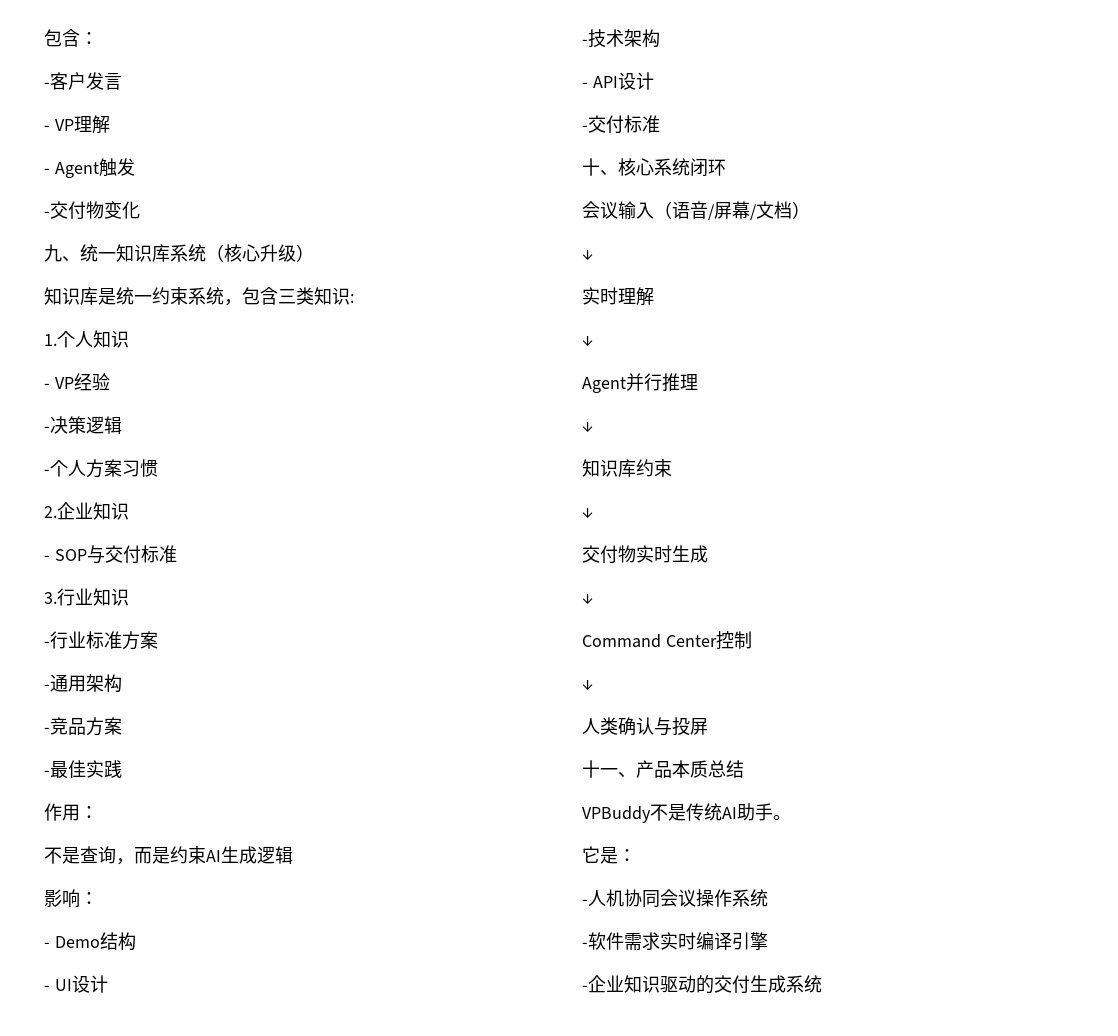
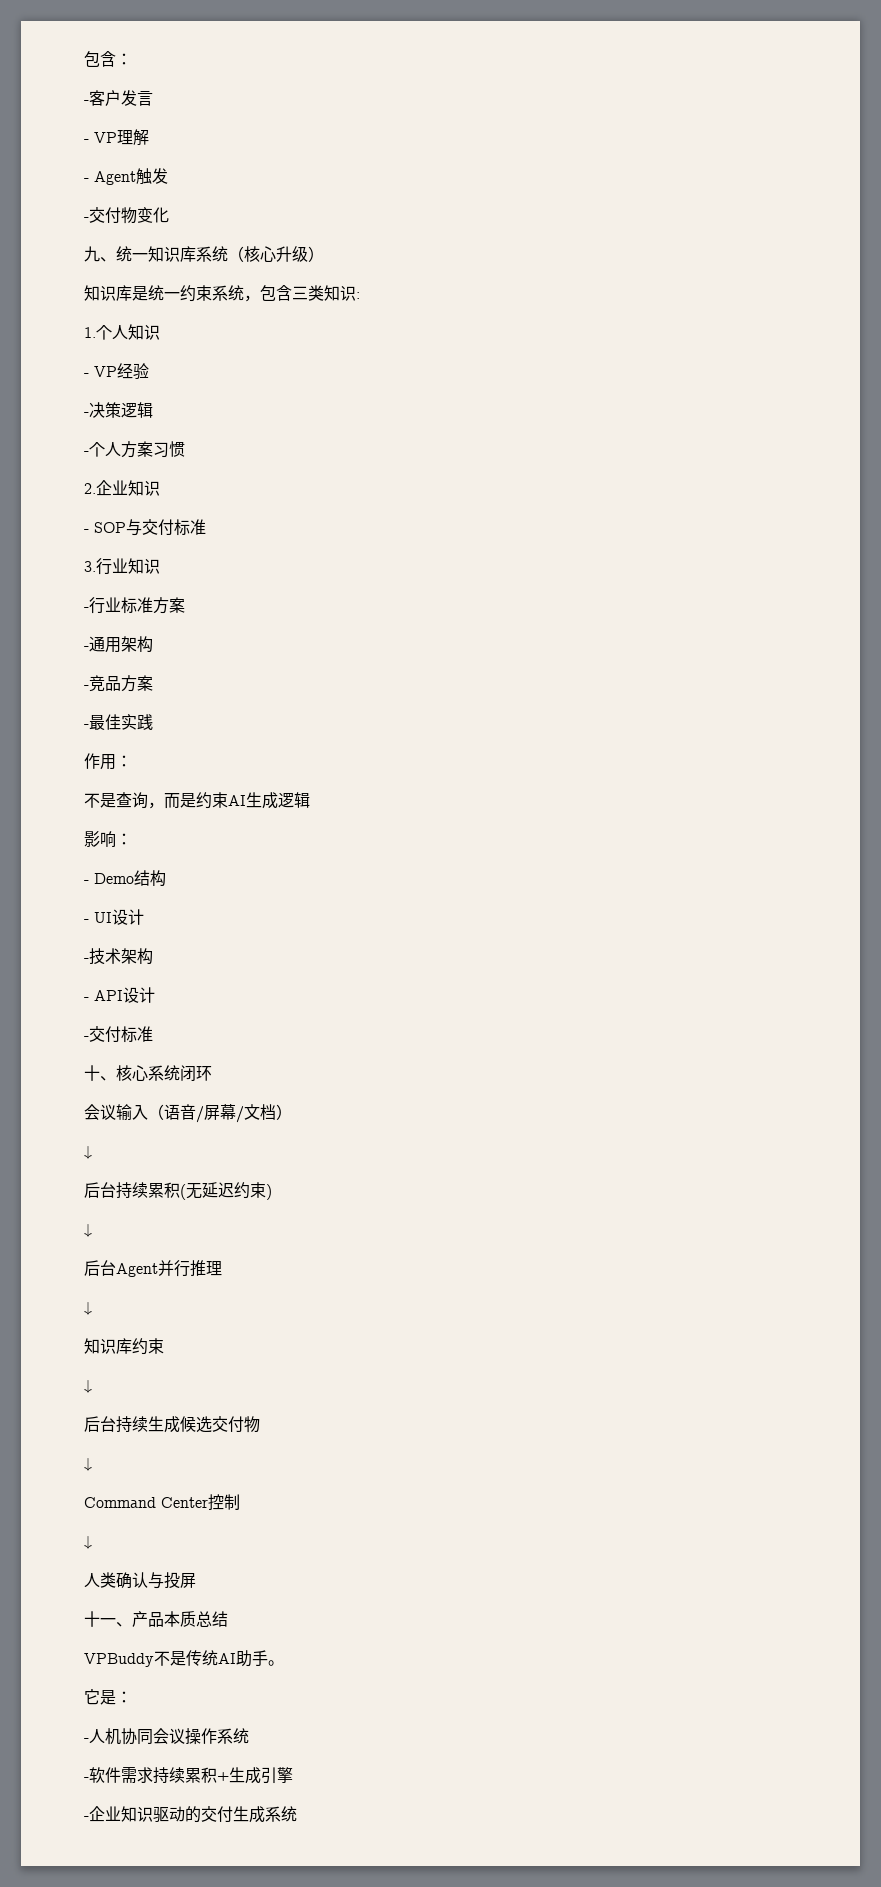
[582,287,654,306] [582,336,593,346] 实时理解 // ↓ // -> [84,1182,272,1200] [84,1224,92,1237] [84,1260,116,1276] 后台持续累积(无延迟约束) // ↓ // 后台
[582,545,708,564] 交付物实时生成 -> [84,1416,260,1433] 后台持续生成候选交付物
[660,932,732,950] 实时编译 -> [153,1767,261,1784] 持续累积+生成

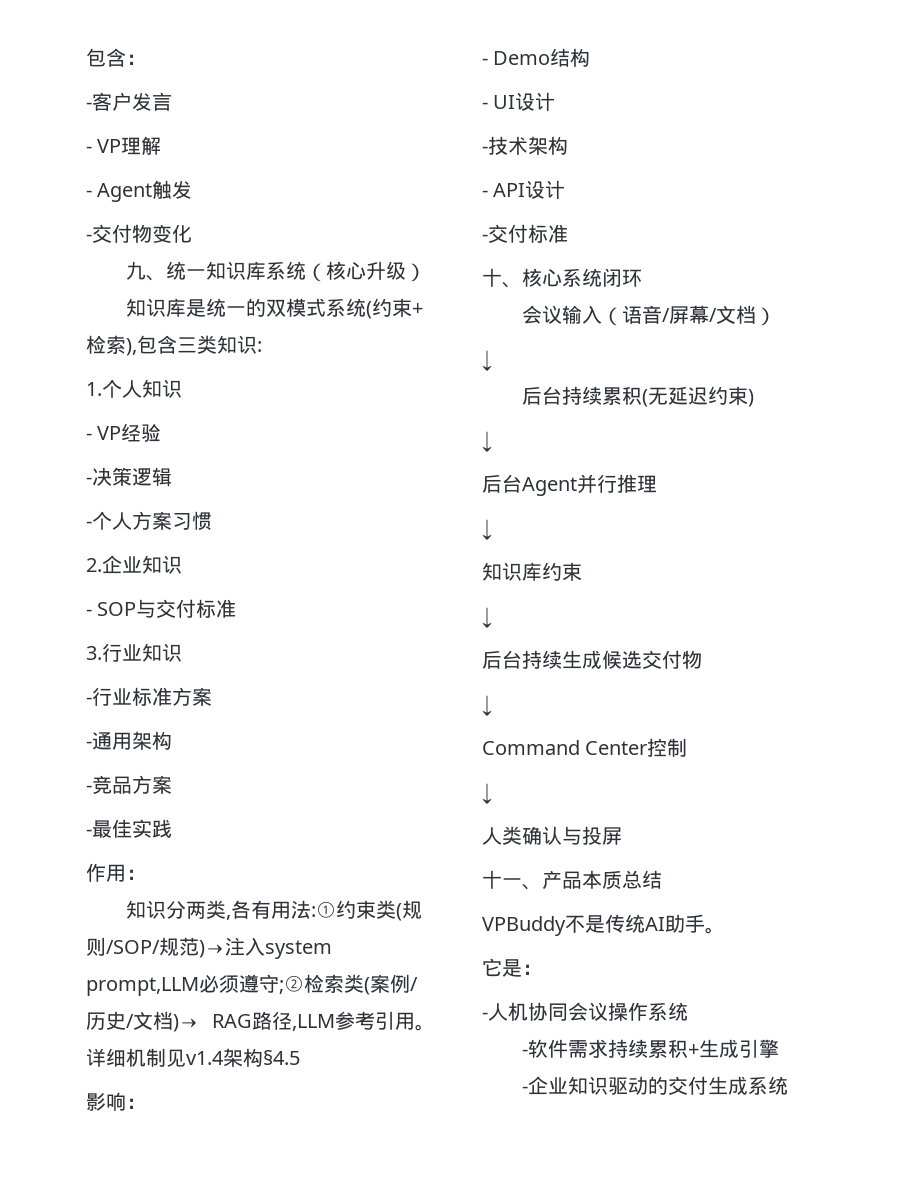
[180,285,260,302] 约束系统， -> [246,298,424,319] [86,335,137,356] 的双模式系统(约束+检索),
[84,792,310,809] 不是查询，而是约束AI生成逻辑 -> [126,900,423,921] [86,937,332,959] [86,974,418,996] [86,1011,435,1032] [86,1048,300,1067] 知识分两类,各有用法:①约束类(规则/SOP/规范)→注入system prompt,LLM必须遵守;②检索类(案例/历史/文档)→ RAG路径,LLM参考引用。详细机制见v1.4架构§4.5

